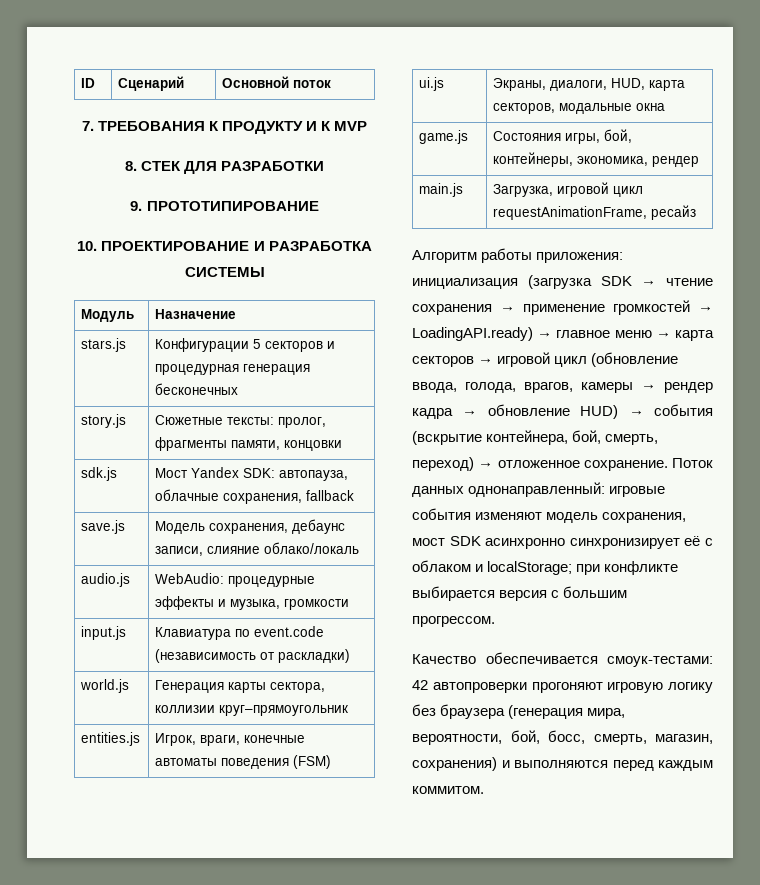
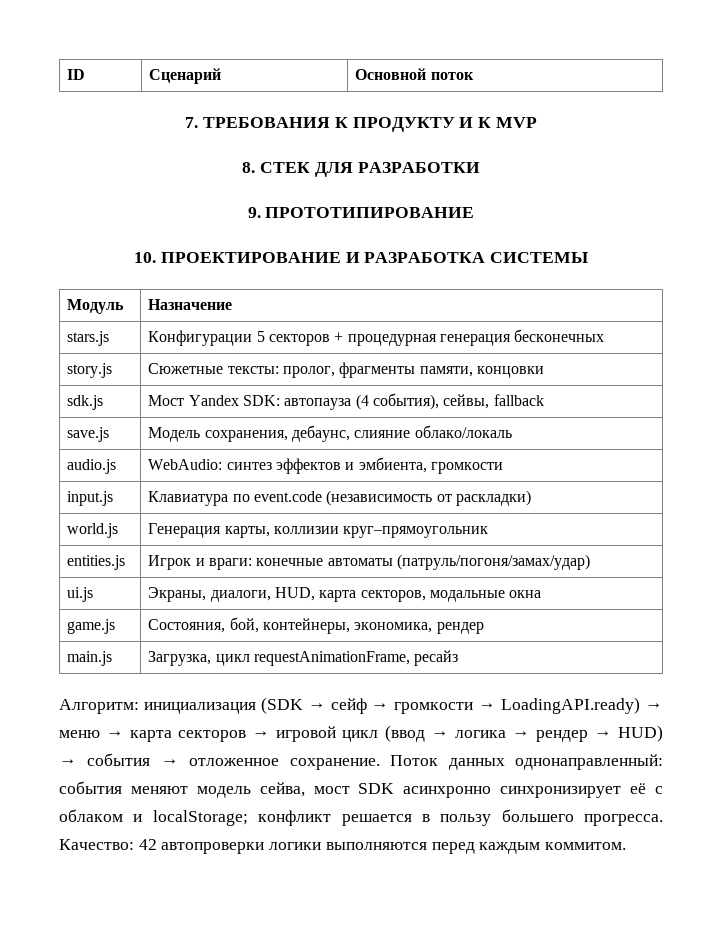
[327,341,336,349] и -> [334,332,344,342] +
[279,470,349,481] [155,489,303,504] автопауза, облачные сохранения, -> [284,393,490,410] автопауза (4 события), сейвы,
[292,519,346,534] [155,546,204,556] дебаунс записи, -> [291,425,350,442] дебаунс,
[228,576,316,587] [155,596,281,610] процедурные эффекты и музыка, -> [226,457,427,474] синтез эффектов и эмбиента,
[228,682,326,693] карты сектора, -> [224,526,270,538] карты,
[155,733,306,746] [155,755,332,769] Игрок, враги, конечные автоматы поведения (FSM) -> [148,554,590,570] Игрок и враги: конечные автоматы (патруль/погоня/замах/удар)
[493,131,601,144] Состояния игры, -> [148,619,226,633] Состояния,
[557,182,610,197] игровой -> (212, 658) none
[412,248,624,263] [412,275,713,289] [412,300,690,315] Алгоритм работы приложения: инициализация (загрузка SDK → чтение сохранения → применение громкостей -> [59,697,474,714] Алгоритм: инициализация (SDK → сейф → громкости
[556,330,611,338] главное -> (664, 706) none
[591,352,679,367] [412,382,713,393] [412,404,713,419] [412,430,659,445] [412,457,474,471] (обновление ввода, голода, врагов, камеры → рендер кадра → обновление HUD) → события (вскрытие контейнера, бой, смерть, переход) -> [384,725,664,742] [59,753,151,766] (ввод → логика → рендер → HUD) → события
[609,486,666,497] [412,508,687,523] игровые события изменяют модель сохранения, -> [59,781,305,798] события меняют модель сейва,
[576,561,679,575] [412,586,628,601] [412,616,495,627] [412,652,713,667] [412,680,713,693] [412,704,626,719] [412,730,713,745] [412,757,510,771] при конфликте выбирается версия с большим прогрессом. // Качество обеспечивается смоук-тестами: 42 автопроверки прогоняют игровую логику без браузера (генерация мира, вероятности, бой, босс, смерть, магазин, сохранения) и -> [258,809,663,826] [59,839,322,854] конфликт решается в пользу большего прогресса. Качество: 42 автопроверки логики

